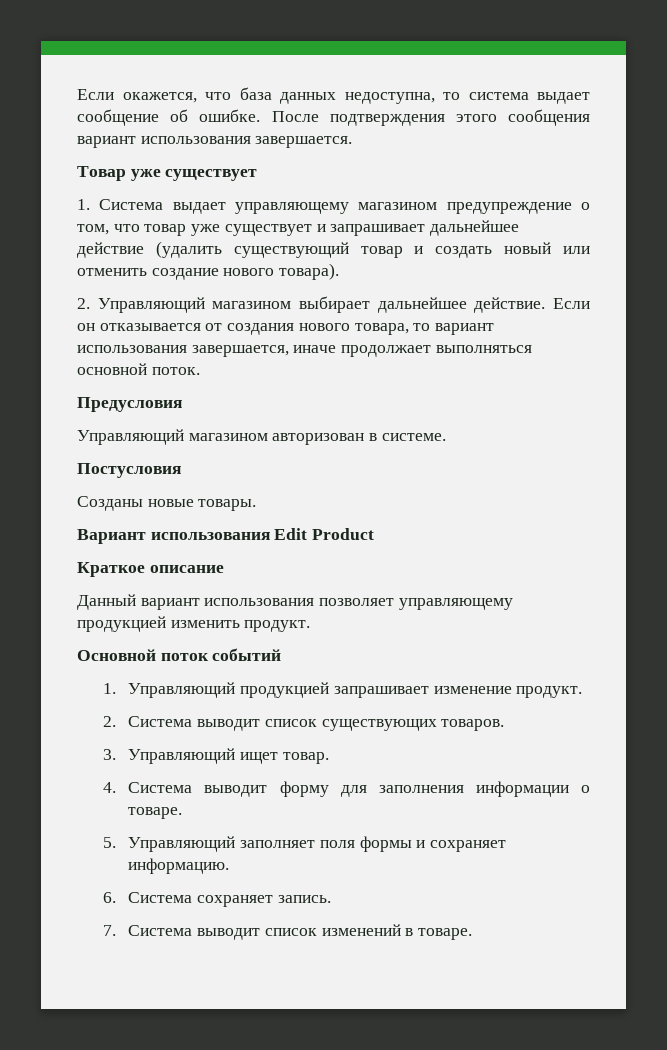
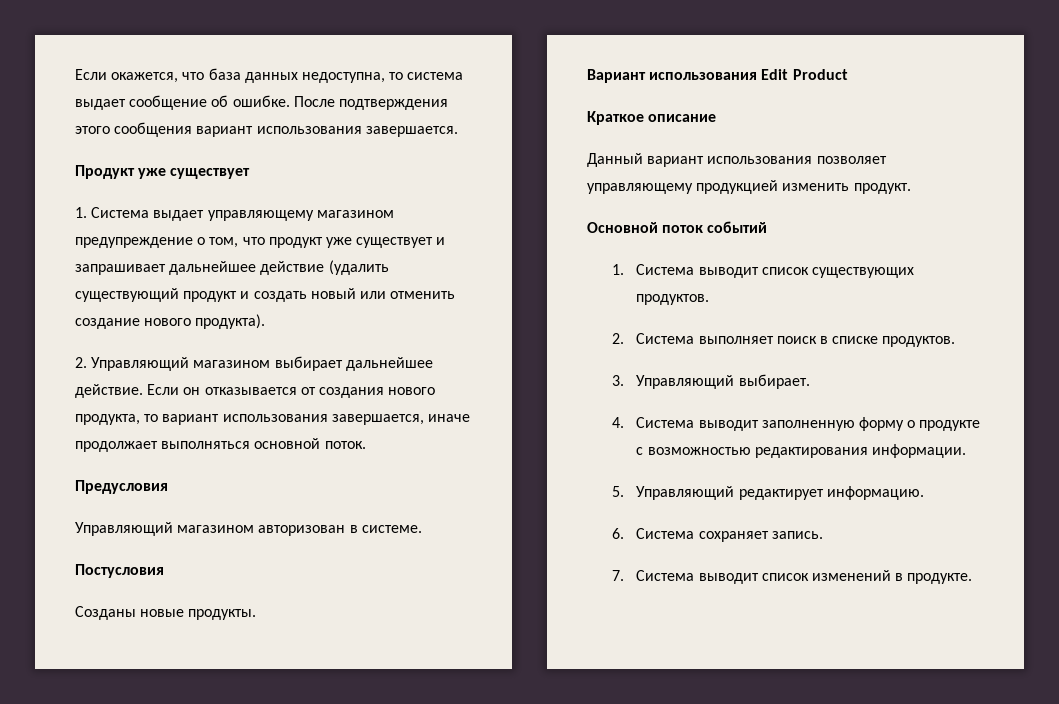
[77,166,126,181] Товар -> [75,165,135,179] Продукт
[144,224,187,236] товар -> [268,237,323,248] продукт
[360,246,403,258] товар -> [183,291,238,302] продукт
[279,263,340,280] товара). -> [195,314,266,329] продукта).
[354,323,409,335] товара, -> [75,414,140,425] продукта,
[198,499,257,511] товары. -> [188,609,257,620] продукты.
[128,682,583,698] [102,716,505,731] [102,748,329,764] [102,781,590,797] [128,807,183,819] [102,836,506,852] Управляющий продукцией запрашивает изменение продукт. // 2. Система выводит список существующих товаров. // 3. Управляющий ищет товар. // 4. Система выводит форму для заполнения информации о товаре. // 5. Управляющий заполняет поля формы и сохраняет -> [636,264,914,278] [636,294,710,305] [611,333,956,347] [611,374,810,389] [611,417,981,431] [636,444,966,458] [611,486,824,500] Система выводит список существующих продуктов. // 2. Система выполняет поиск в списке продуктов. // 3. Управляющий выбирает. // 4. Система выводит заполненную форму о продукте с возможностью редактирования информации. // 5. Управляющий редактирует
[417,928,472,940] товаре. -> [907,573,973,584] продукте.

